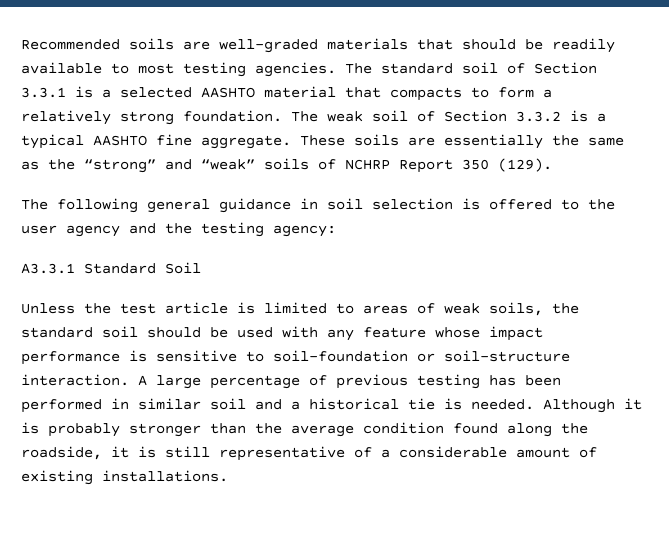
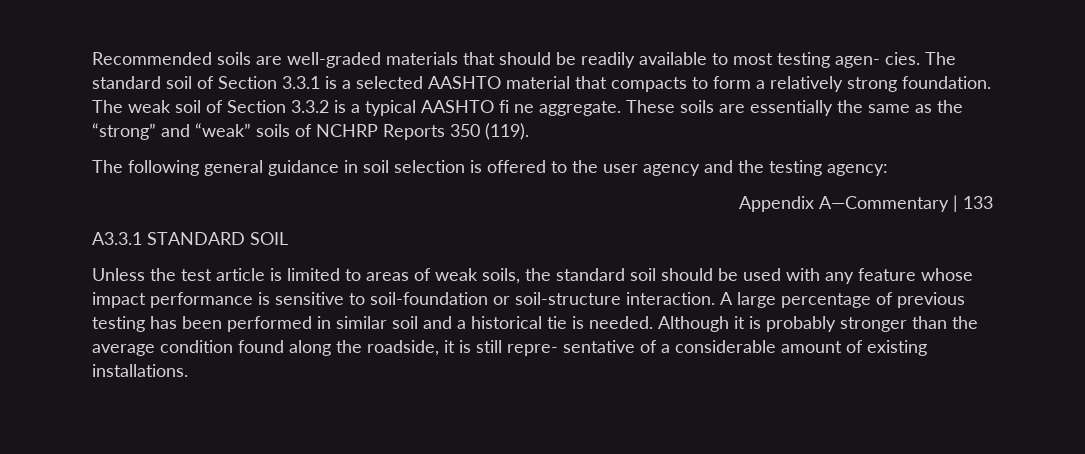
[255,62,336,77] agencies. -> [835,52,920,68] agen- cies.
[156,134,192,146] fine -> [499,100,534,113] fi ne
[399,158,552,173] Report 350 (129). -> [383,123,529,140] Reports 350 (119).
(336, 231) none -> [739,195,993,212] // Appendix A—Commentary | 133
[84,262,201,274] Standard Soil -> [147,232,288,245] STANDARD SOIL
[219,446,345,461] representative -> [507,340,635,356] repre- sentative

